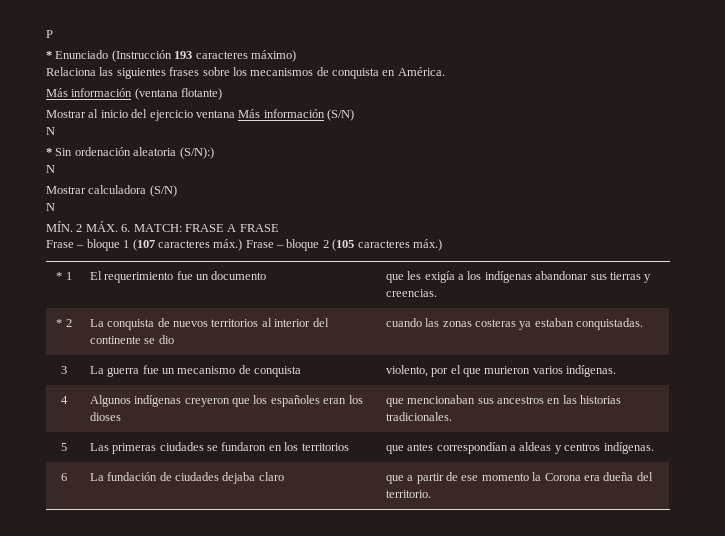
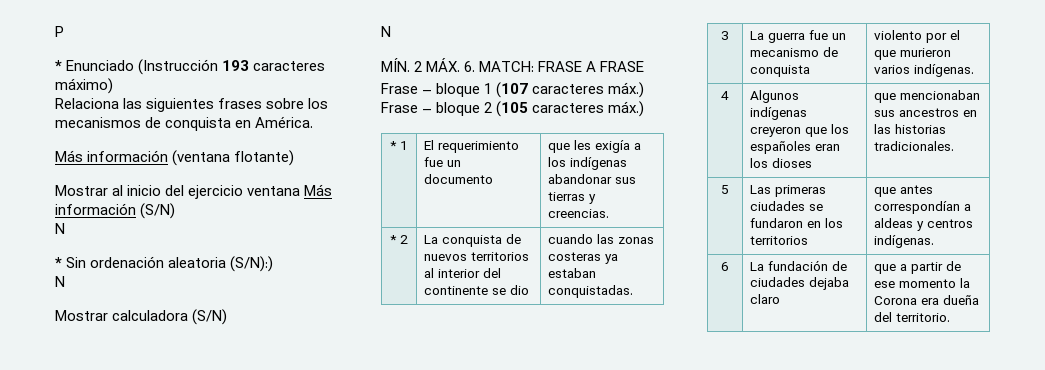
[385,365,428,377] violento, -> [873,30,922,40] violento

